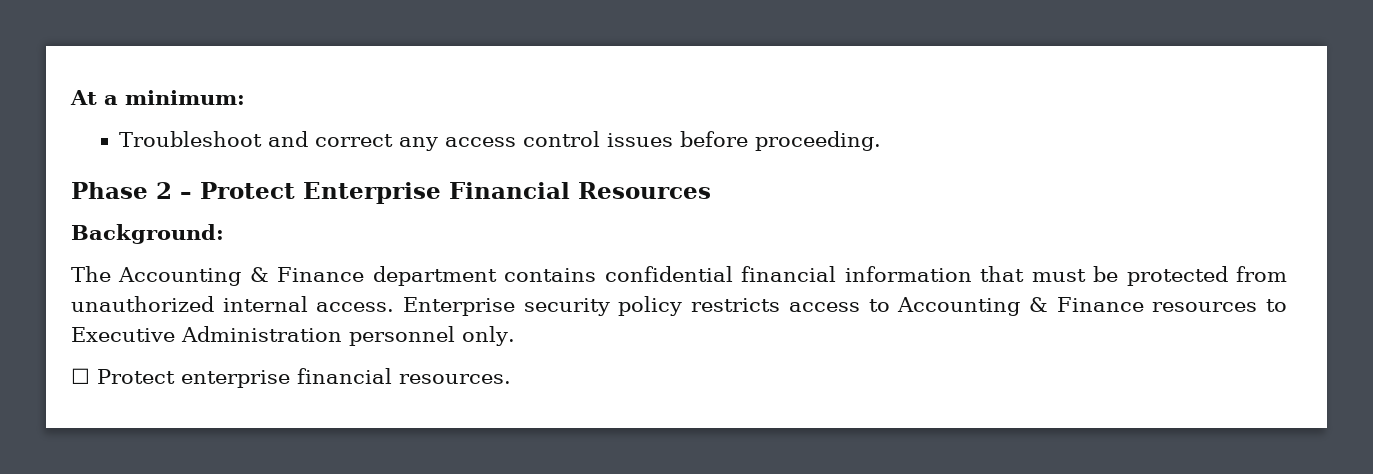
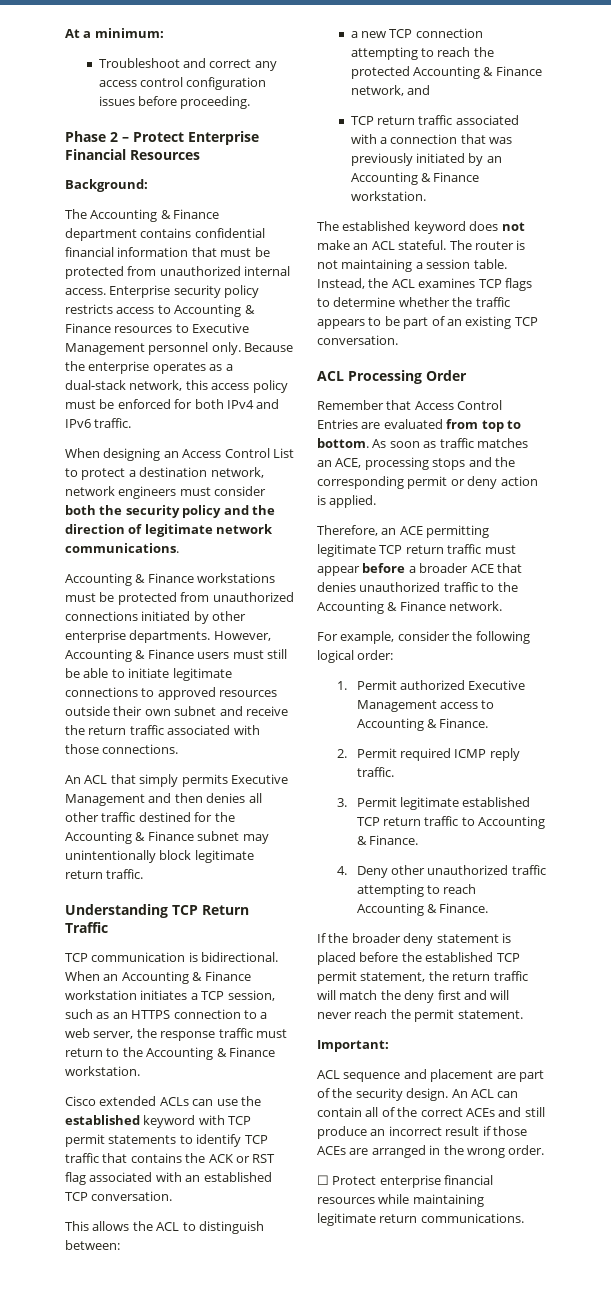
(600, 139) none -> [186,77,267,90] configuration
[181,326,342,342] Administration -> [65,343,145,355] Management
[71,368,511,388] // ☐ Protect enterprise financial resources. -> [244,343,294,352] [65,361,233,374] [65,380,288,393] [65,399,280,409] [65,418,132,428] [65,448,294,461] [65,467,264,480] [65,486,267,499] [65,505,275,518] [65,524,274,537] [65,543,179,553] [65,573,276,586] [65,592,294,605] [65,611,247,624] [65,630,271,643] [65,649,287,662] [65,668,232,681] [65,687,278,700] [65,706,288,716] [65,725,260,735] [65,744,179,754] [65,774,288,787] [65,793,262,806] [65,812,235,822] [65,831,269,844] [65,850,254,863] [65,869,144,879] [65,904,249,918] [65,922,108,933] [65,952,279,962] [65,971,251,984] [65,990,275,1001] [65,1009,268,1019] [65,1028,287,1041] [65,1047,275,1060] [65,1066,140,1076] [65,1096,261,1106] [65,1115,252,1128] [65,1134,268,1147] [65,1153,276,1163] [65,1172,272,1185] [65,1191,173,1201] [65,1221,264,1234] [65,1240,120,1250] [350,28,483,38] [350,47,494,60] [350,66,542,79] [350,85,430,96] [350,115,519,125] [350,134,513,144] [350,153,502,166] [350,172,480,185] [350,191,426,201] [317,221,525,234] [317,240,526,250] [317,259,507,272] [317,278,532,291] [317,297,510,307] [317,316,538,329] [317,335,398,345] [317,370,467,384] [317,400,503,410] [317,419,521,432] [317,438,528,448] [317,457,515,470] [317,476,538,489] [317,495,377,508] [317,525,490,538] [317,544,516,557] [317,563,522,576] [317,582,518,592] [317,601,503,614] [317,631,530,644] [317,650,394,663] [336,680,526,690] [356,700,495,712] [356,718,489,731] [336,748,520,761] [356,767,394,777] [336,797,531,810] [356,816,546,829] [356,835,418,845] [336,865,546,878] [356,884,477,897] [356,903,489,916] [317,933,511,946] [317,952,520,965] [317,971,528,984] [317,990,510,1003] [317,1009,523,1022] [317,1040,389,1052] [317,1069,544,1082] [317,1088,519,1101] [317,1107,545,1117] [317,1126,527,1139] [317,1145,545,1158] [317,1175,494,1188] [317,1194,484,1207] [317,1213,524,1226] Because the enterprise operates as a dual-stack network, this access policy must be enforced for both IPv4 and IPv6 traffic. // When designing an Access Control List to protect a destination network, network engineers must consider both the security policy and the direction of legitimate network communications. // Accounting & Finance workstations must be protected from unauthorized connections initiated by other enterprise departments. However, Accounting & Finance users must still be able to initiate legitimate connections to approved resources outside their own subnet and receive the return traffic associated with those connections. // An ACL that simply permits Executive Management and then denies all other traffic destined for the Accounting & Finance subnet may unintentionally block legitimate return traffic. // Understanding TCP Return Traffic // TCP communication is bidirectional. When an Accounting & Finance workstation initiates a TCP session, such as an HTTPS connection to a web server, the response traffic must return to the Accounting & Finance workstation. // Cisco extended ACLs can use the established keyword with TCP permit statements to identify TCP traffic that contains the ACK or RST flag associated with an established TCP conversation. // This allows the ACL to distinguish between: // a new TCP connection attempting to reach the protected Accounting & Finance network, and // TCP return traffic associated with a connection that was previously initiated by an Accounting & Finance workstation. // The established keyword does not make an ACL stateful. The router is not maintaining a session table. Instead, the ACL examines TCP flags to determine whether the traffic appears to be part of an existing TCP conversation. // ACL Processing Order // Remember that Access Control Entries are evaluated from top to bottom. As soon as traffic matches an ACE, processing stops and the corresponding permit or deny action is applied. // Therefore, an ACE permitting legitimate TCP return traffic must appear before a broader ACE that denies unauthorized traffic to the Accounting & Finance network. // For example, consider the following logical order: // 1. Permit authorized Executive Management access to Accounting & Finance. // 2. Permit required ICMP reply traffic. // 3. Permit legitimate established TCP return traffic to Accounting & Finance. // 4. Deny other unauthorized traffic attempting to reach Accounting & Finance. // If the broader deny statement is placed before the established TCP permit statement, the return traffic will match the deny first and will never reach the permit statement. // Important: // ACL sequence and placement are part of the security design. An ACL can contain all of the correct ACEs and still produce an incorrect result if those ACEs are arranged in the wrong order. // ☐ Protect enterprise financial resources while maintaining legitimate return communications.

